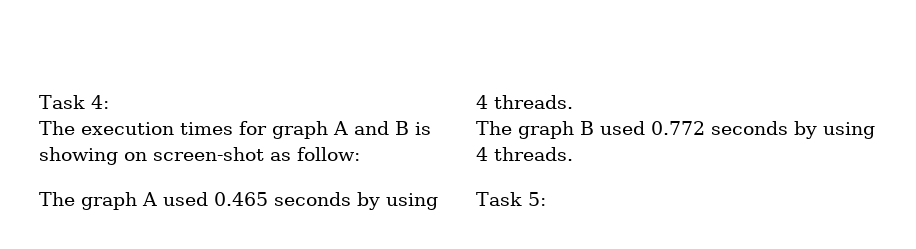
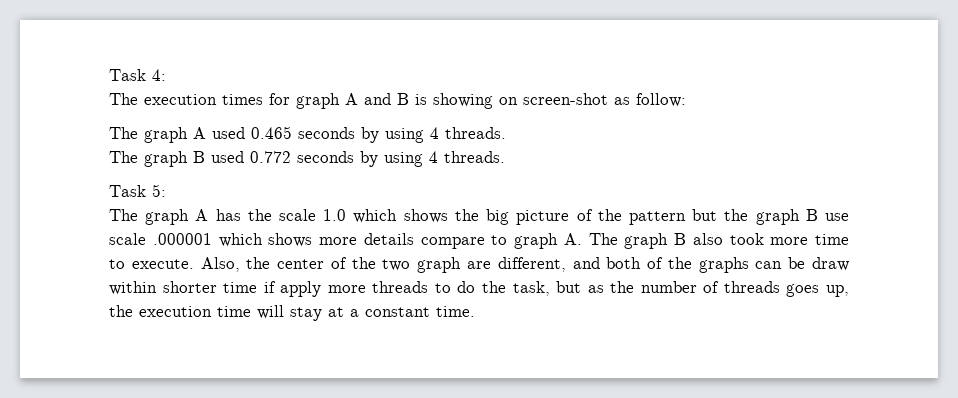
(546, 199) none -> [109,209,850,225] [109,233,849,249] [109,257,850,273] [109,281,849,297] [109,305,475,321] // The graph A has the scale 1.0 which shows the big picture of the pattern but the graph B use scale .000001 which shows more details compare to graph A. The graph B also took more time to execute. Also, the center of the two graph are different, and both of the graphs can be draw within shorter time if apply more threads to do the task, but as the number of threads goes up, the execution time will stay at a constant time.

